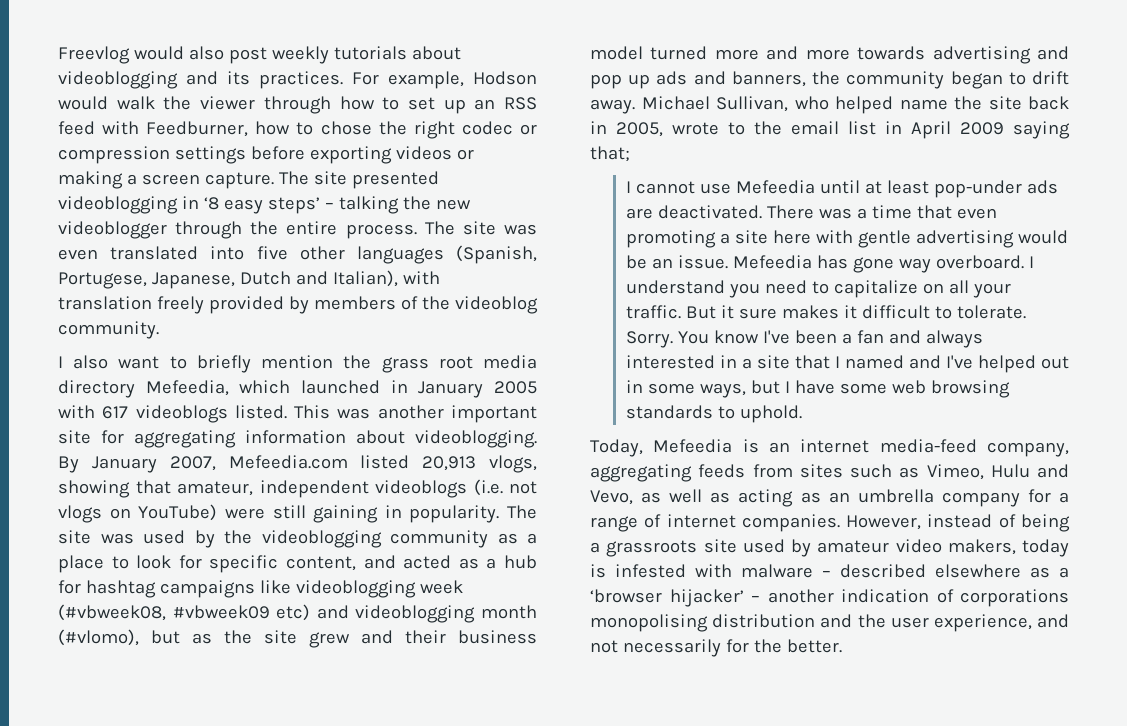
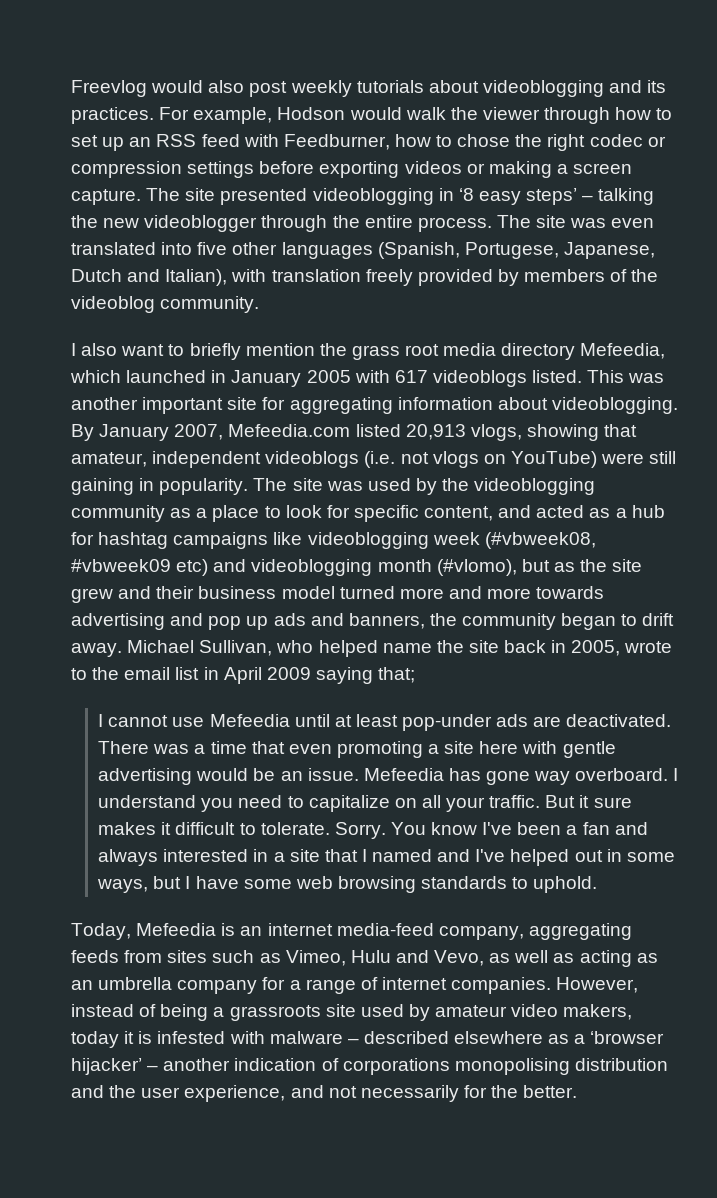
(1069, 548) none -> [124,1031,135,1044] it

